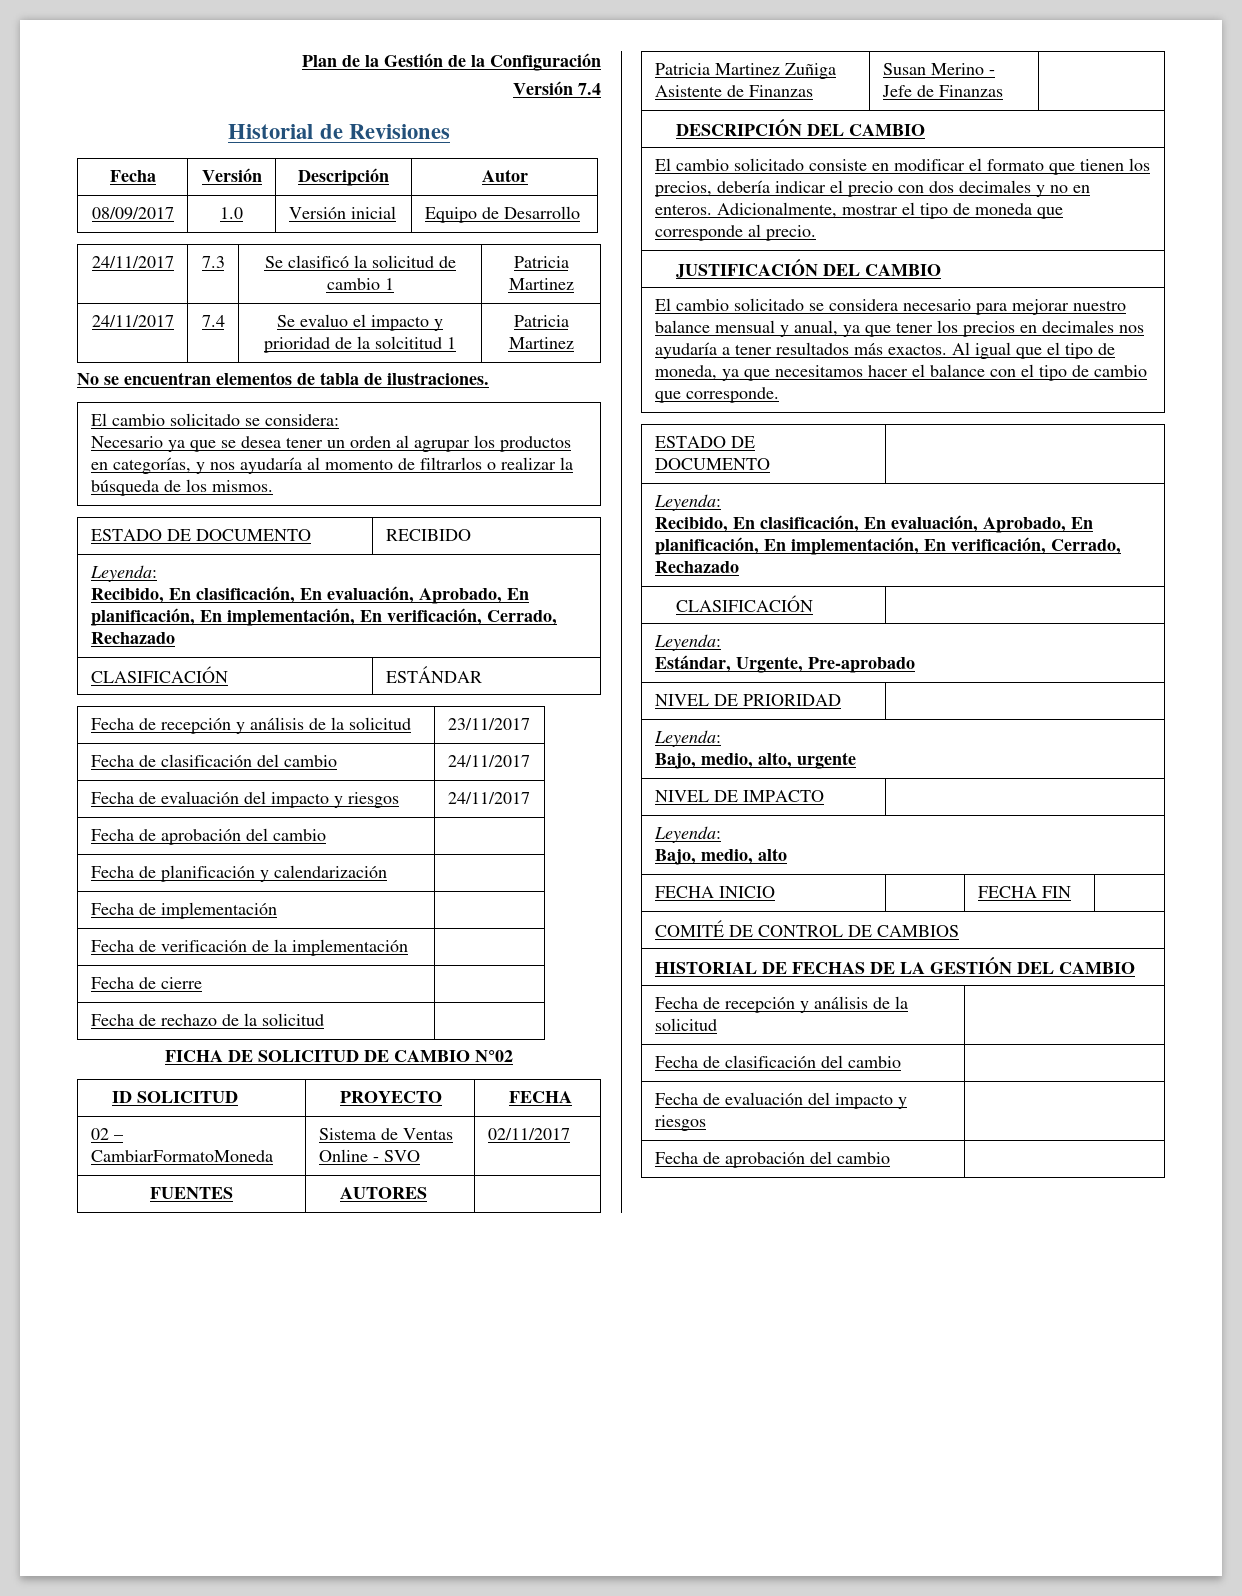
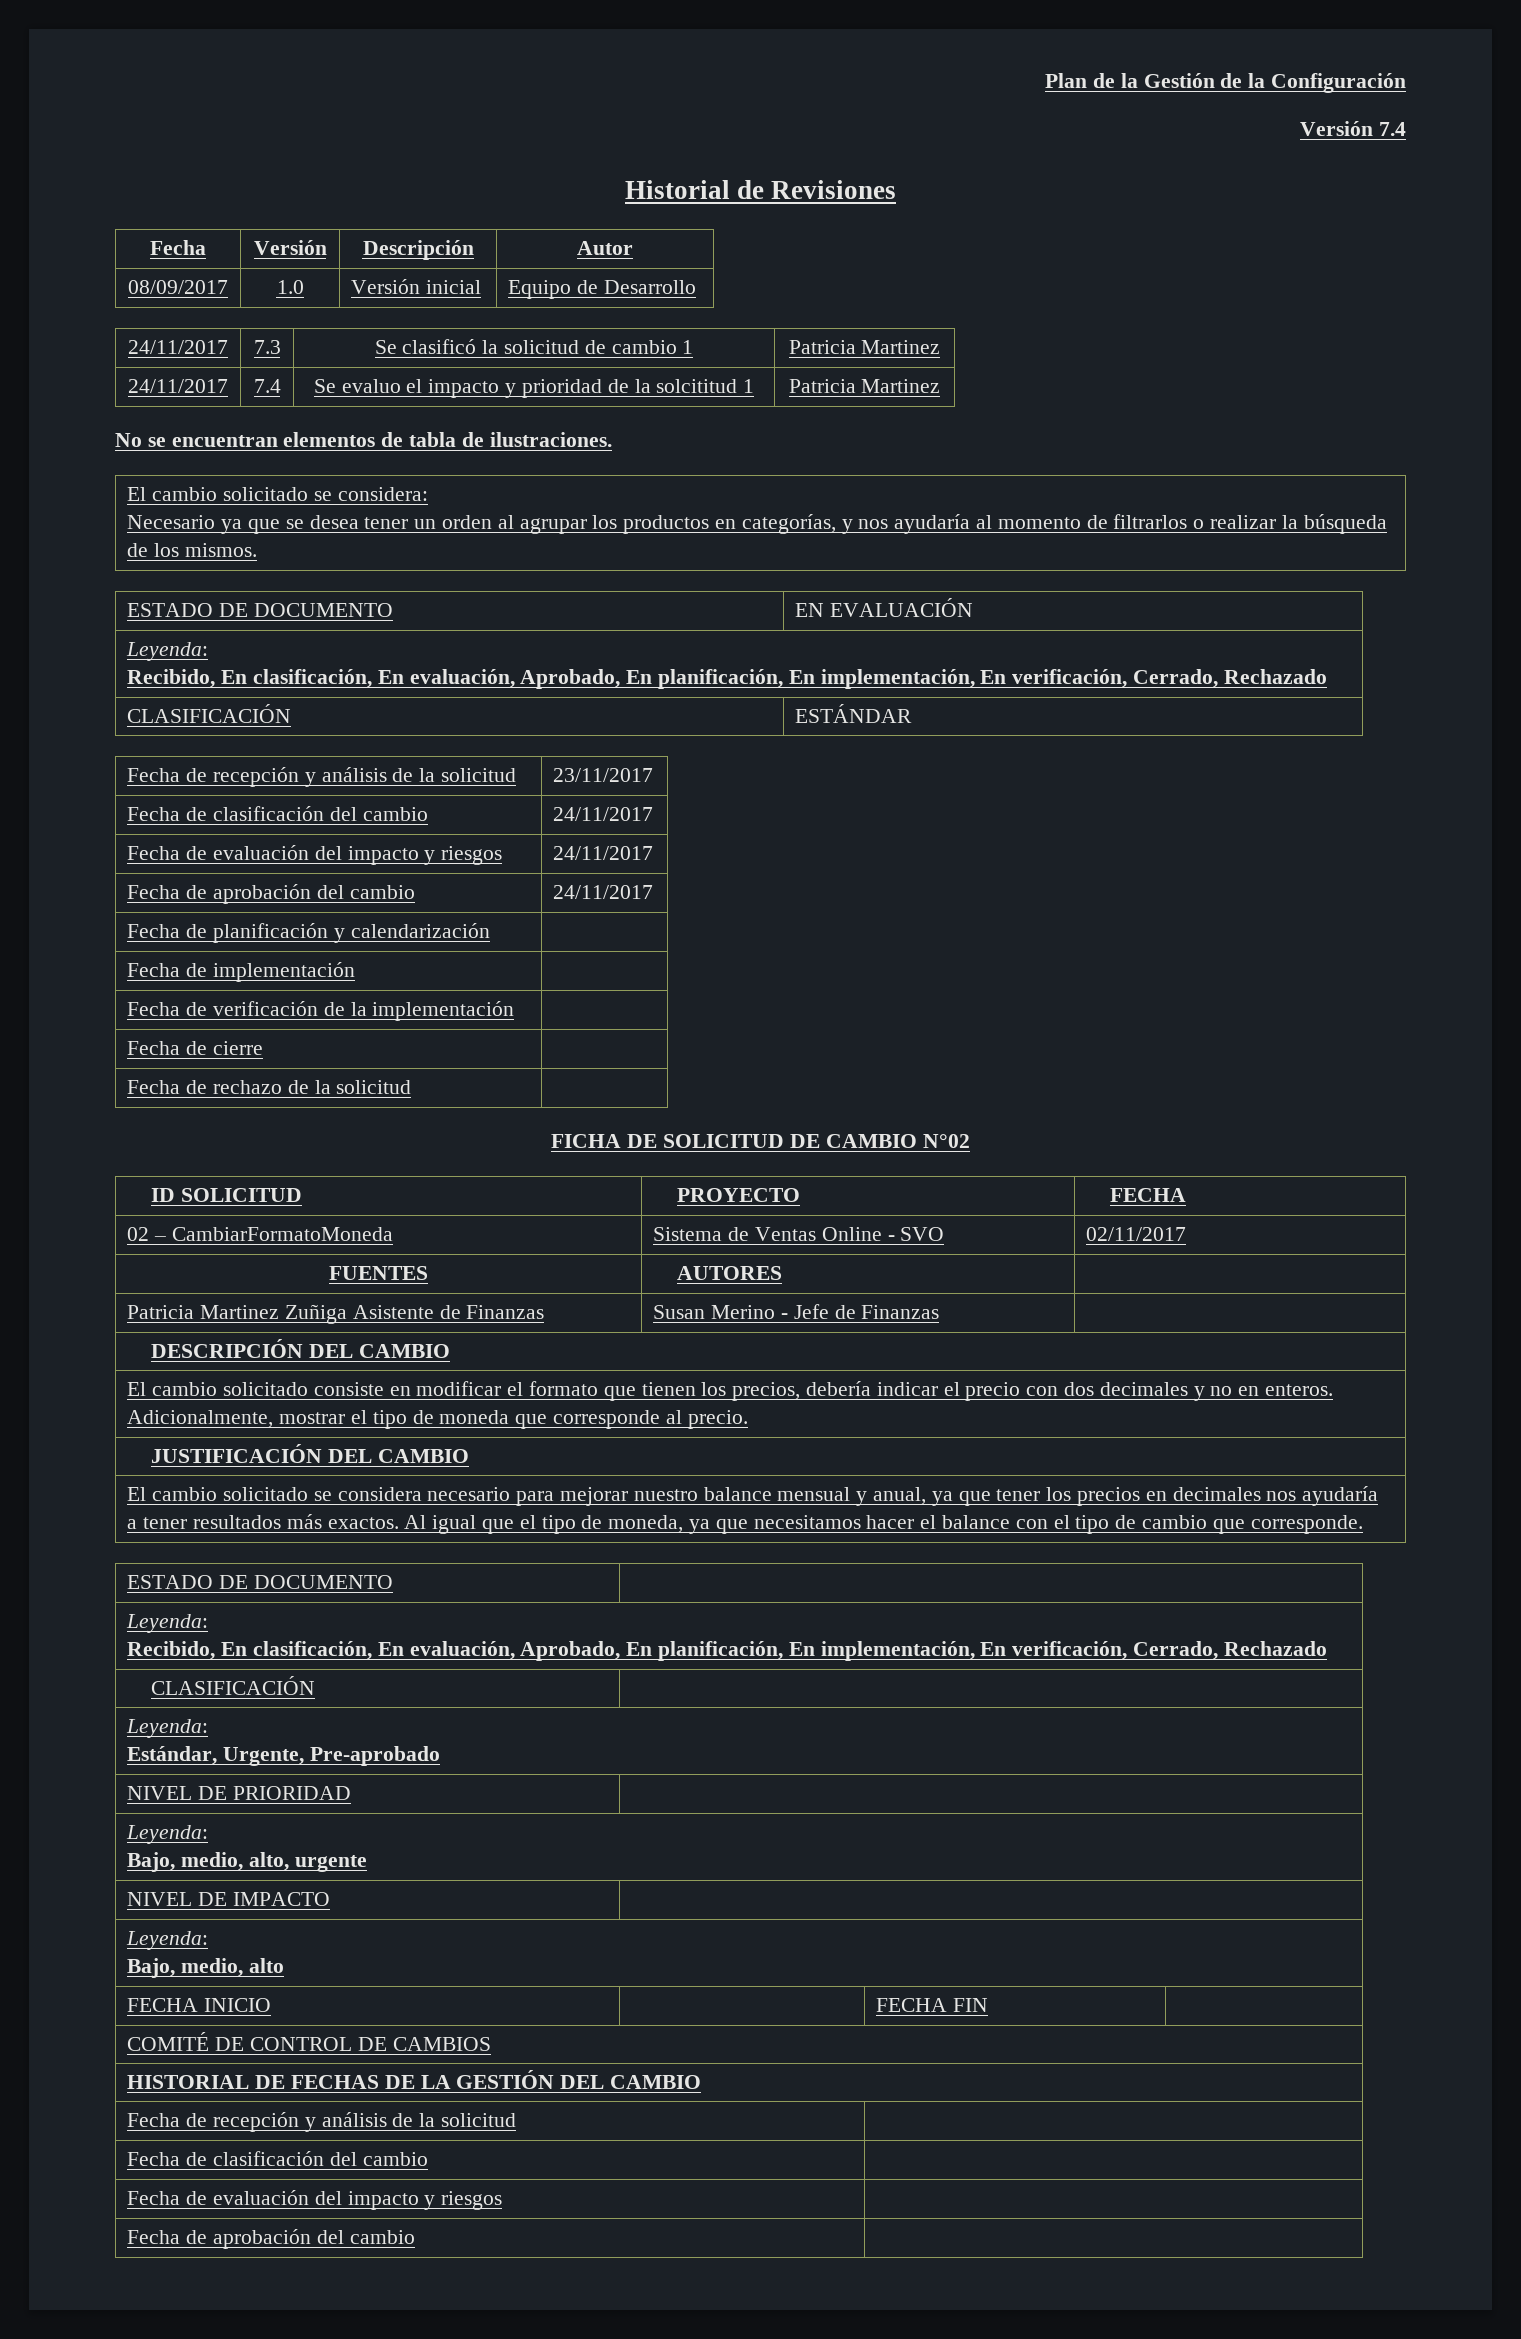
[385,529,471,541] RECIBIDO -> [795,598,974,617] EN EVALUACIÓN
(326, 835) none -> [553,885,654,899] 24/11/2017

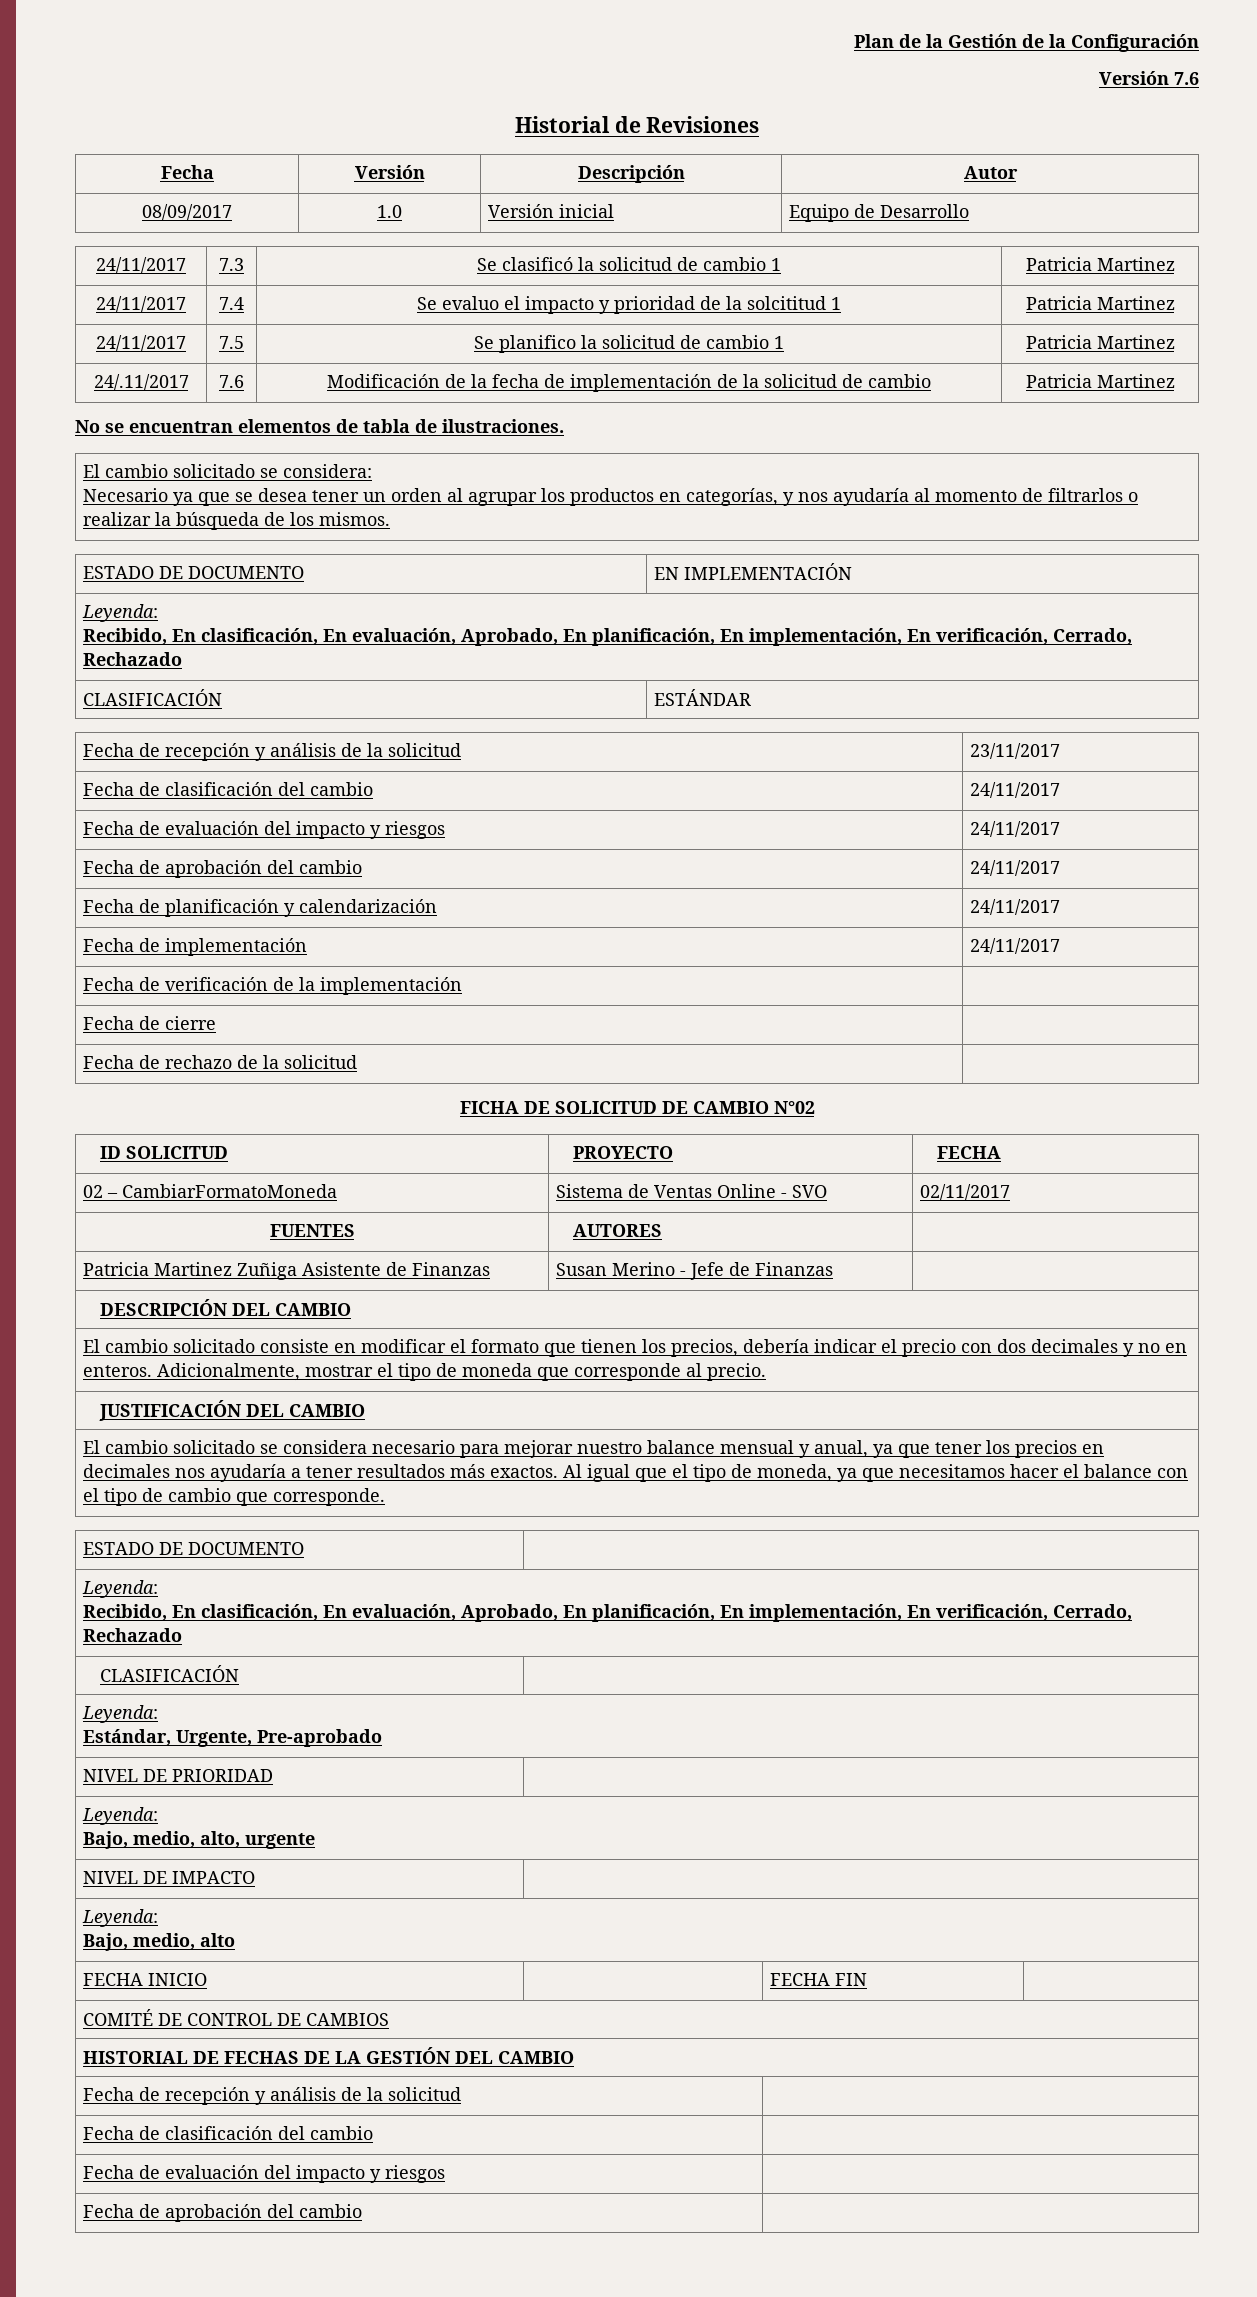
[1379,122,1406,136] 7.4 -> [1174,72,1199,85] 7.6
(941, 386) none -> [96,335,186,351] [219,336,244,349] [474,335,784,353] [1025,335,1175,349] [93,374,189,390] [219,375,244,388] [327,374,931,392] [1025,374,1175,388] // 24/11/2017 | 7.5 | Se planifico la solicitud de cambio 1 | Patricia Martinez // 24/.11/2017 | 7.6 | Modificación de la fecha de implementación de la solicitud de cambio | Patricia Martinez
[830,598,974,617] EVALUACIÓN -> [684,563,853,580] IMPLEMENTACIÓN
(490, 930) none -> [970,899,1061,915] 24/11/2017
(355, 972) none -> [970,938,1061,954] 24/11/2017

